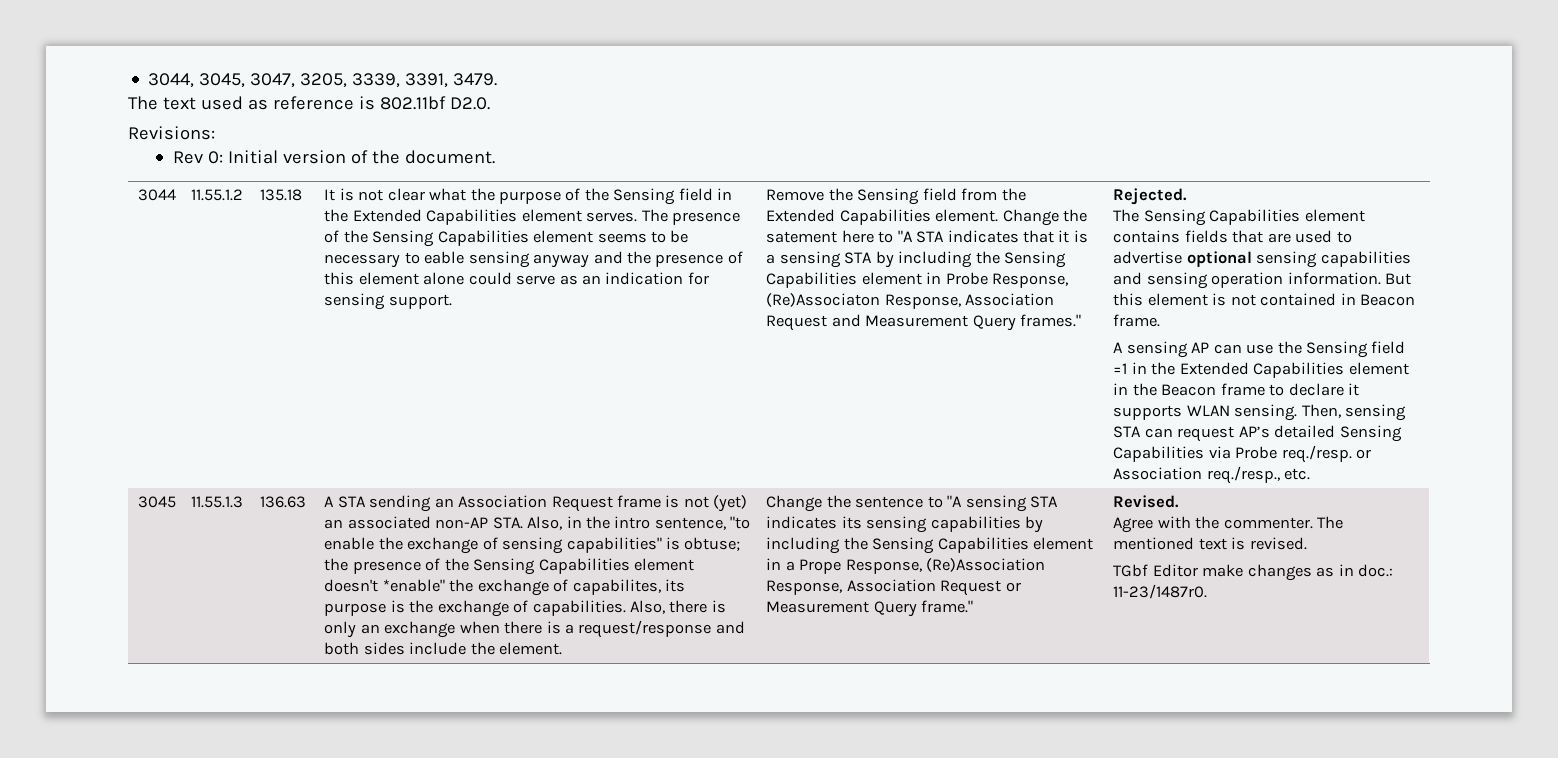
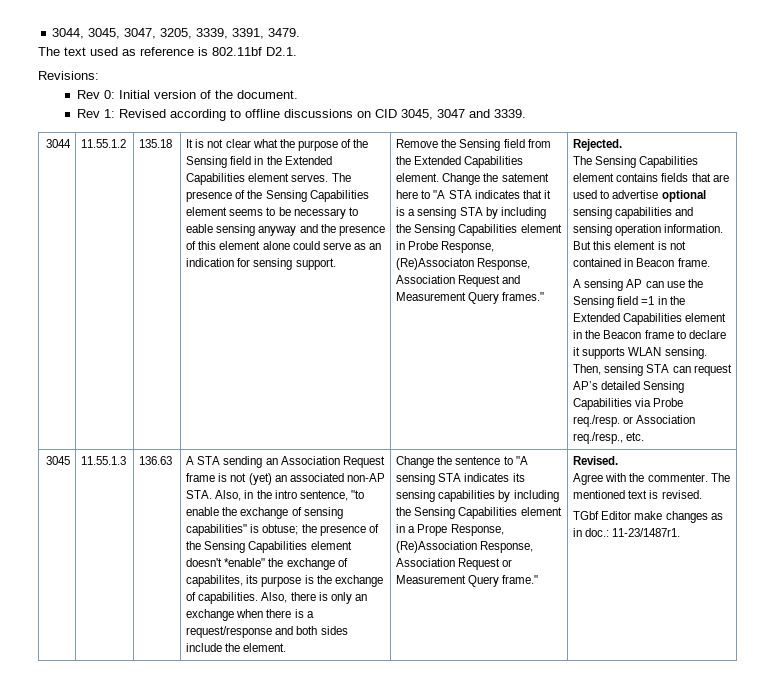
[449,97,490,110] D2.0. -> [266,47,297,56] D2.1.
(496, 157) none -> [77,109,527,121] // Rev 1: Revised according to offline discussions on CID 3045, 3047 and 3339.
[1113,584,1208,599] 11-23/1487r0. -> [612,528,681,537] 11-23/1487r1.

